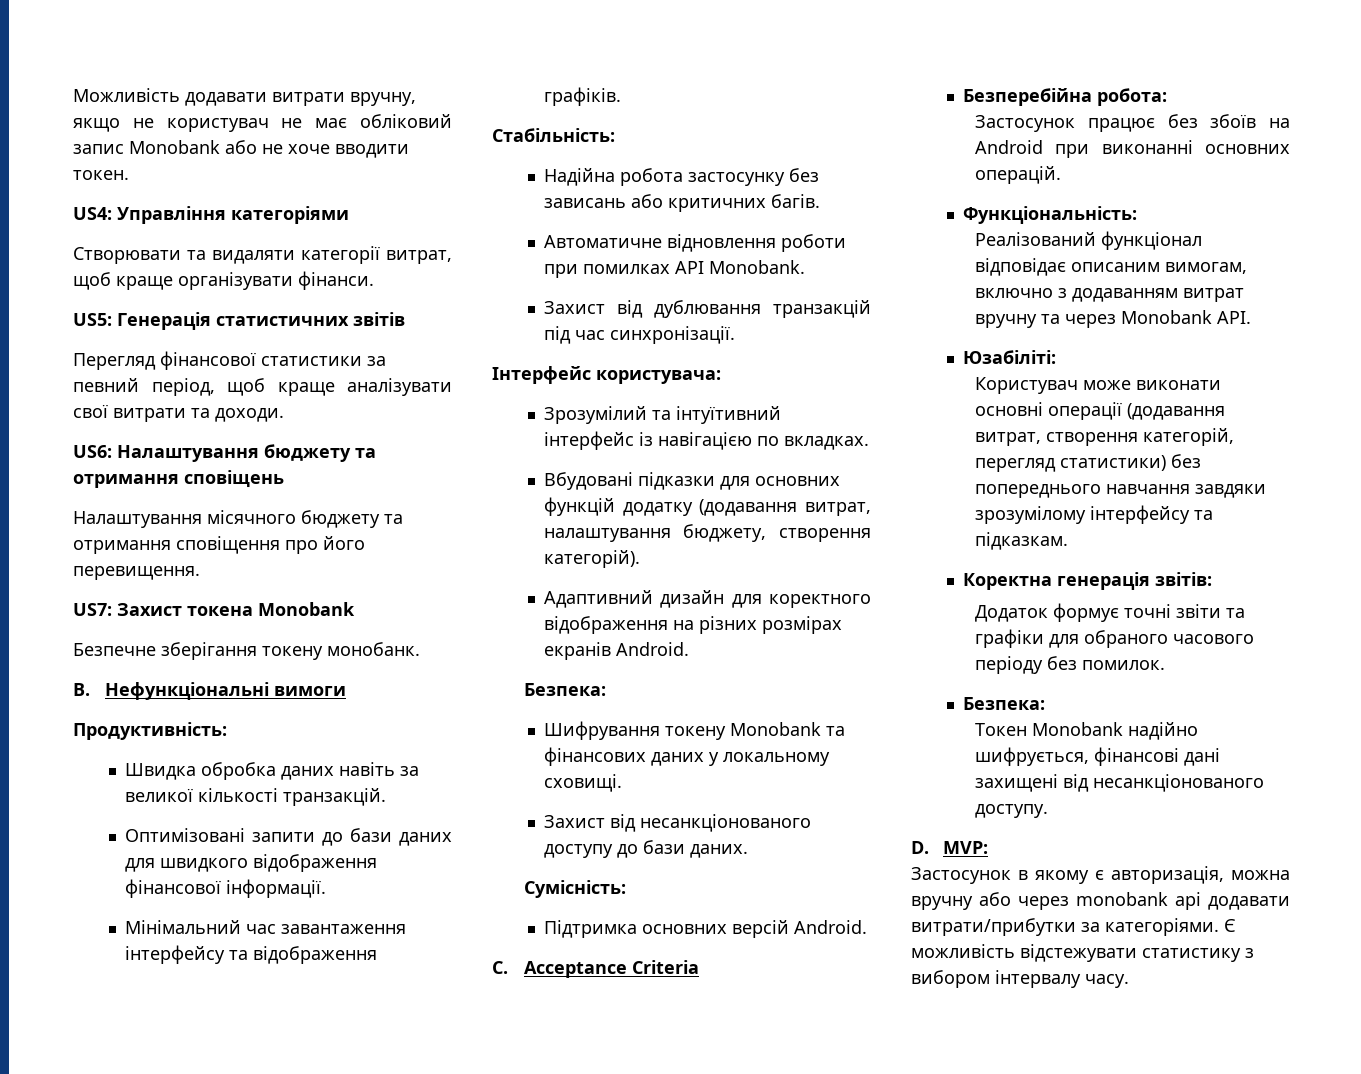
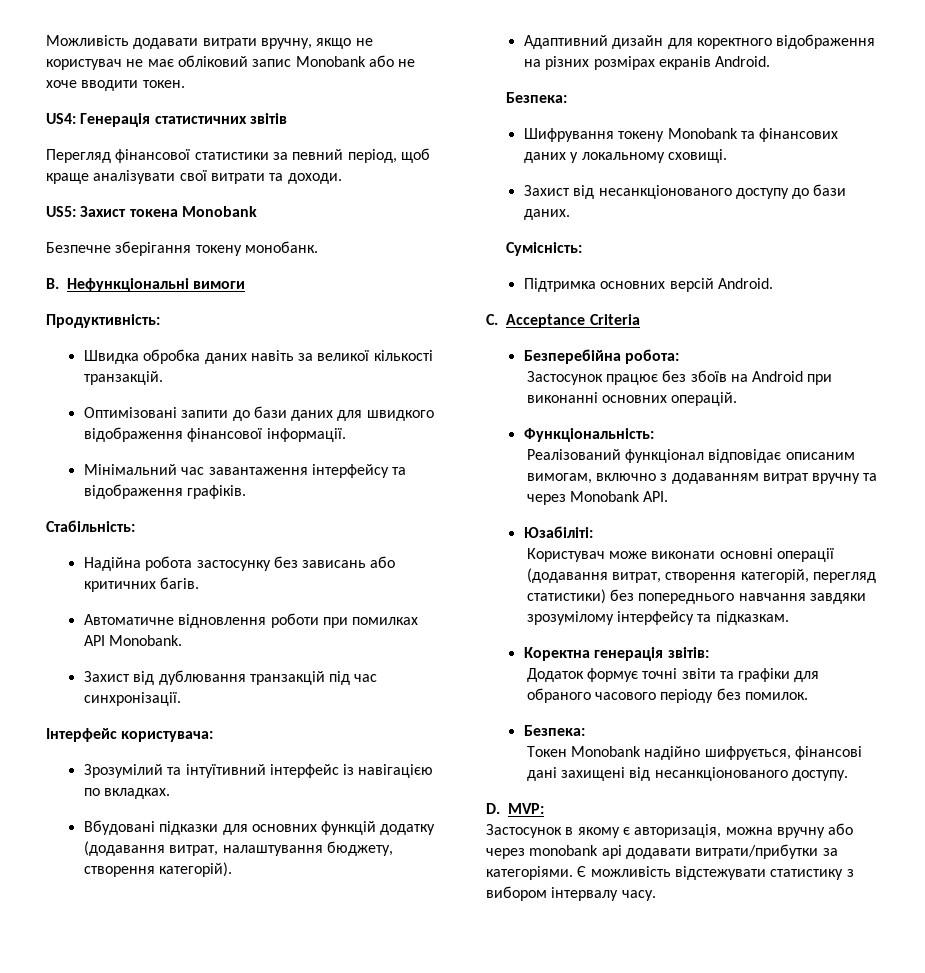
[117,206,349,224] [73,246,452,264] [73,271,374,290] [73,313,112,326] Управління категоріями // Створювати та видаляти категорії витрат, щоб краще організувати фінанси. // US5: -> (76, 118) none
[73,444,376,462] [73,470,284,488] [73,510,403,528] [73,536,365,554] [73,566,200,580] [73,603,112,616] US6: Налаштування бюджету та отримання сповіщень // Налаштування місячного бюджету та отримання сповіщення про його перевищення. // US7: -> [46,206,76,217] US5:

